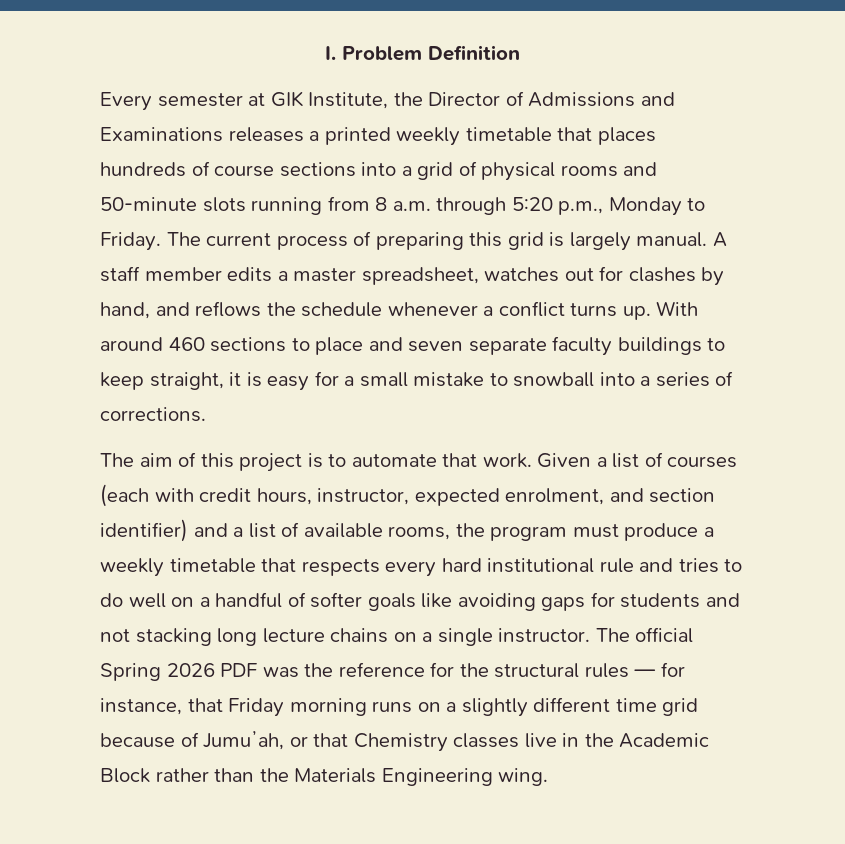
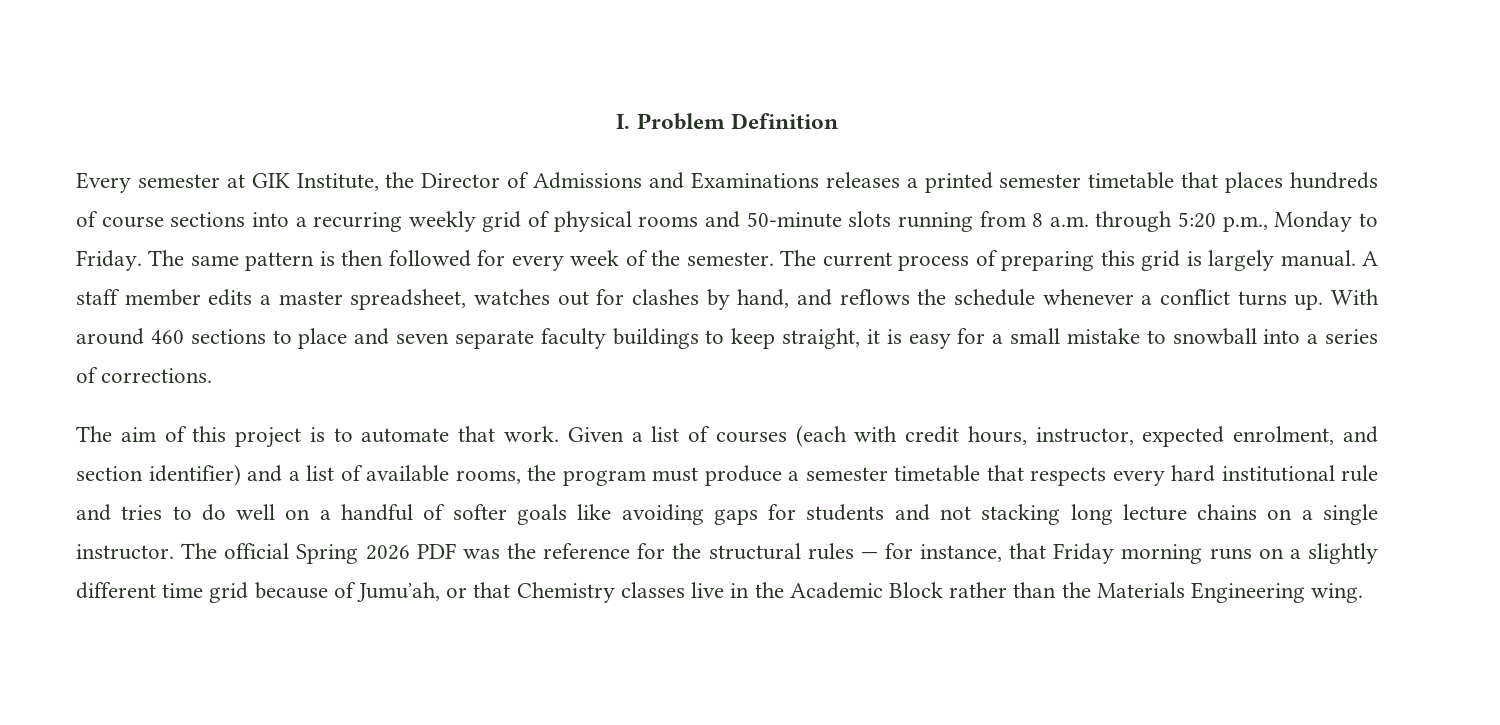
[396,127,461,146] weekly -> [999,174,1082,188] semester
(412, 171) none -> [313,211,476,232] recurring weekly
(201, 239) none -> [190,250,817,271] same pattern is then followed for every week of the semester. The
[100,558,164,577] weekly -> [805,467,888,481] semester

